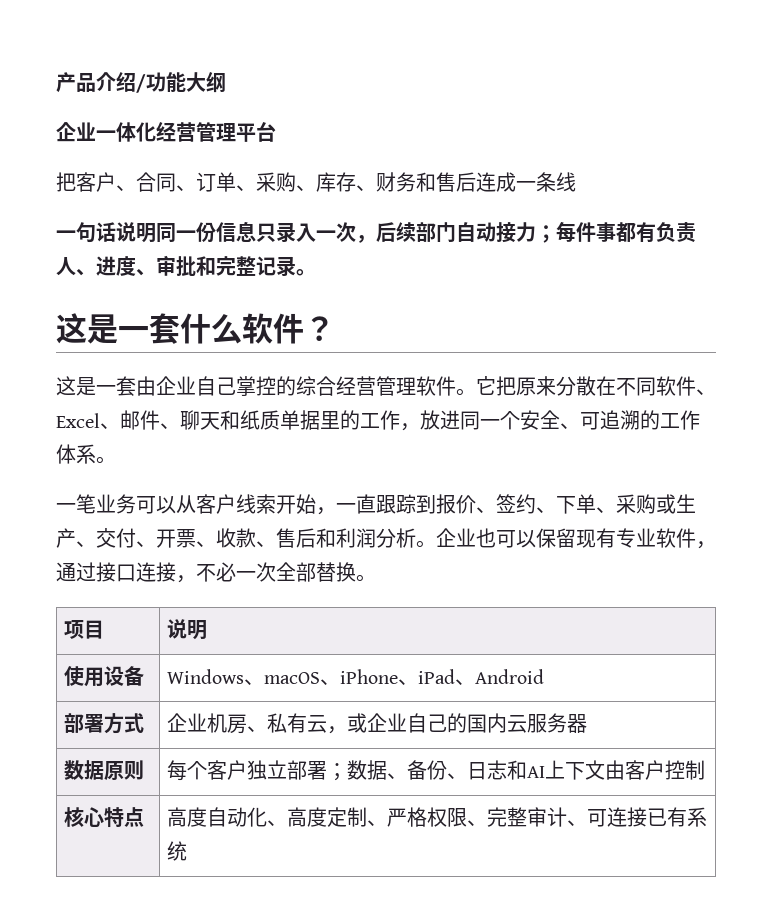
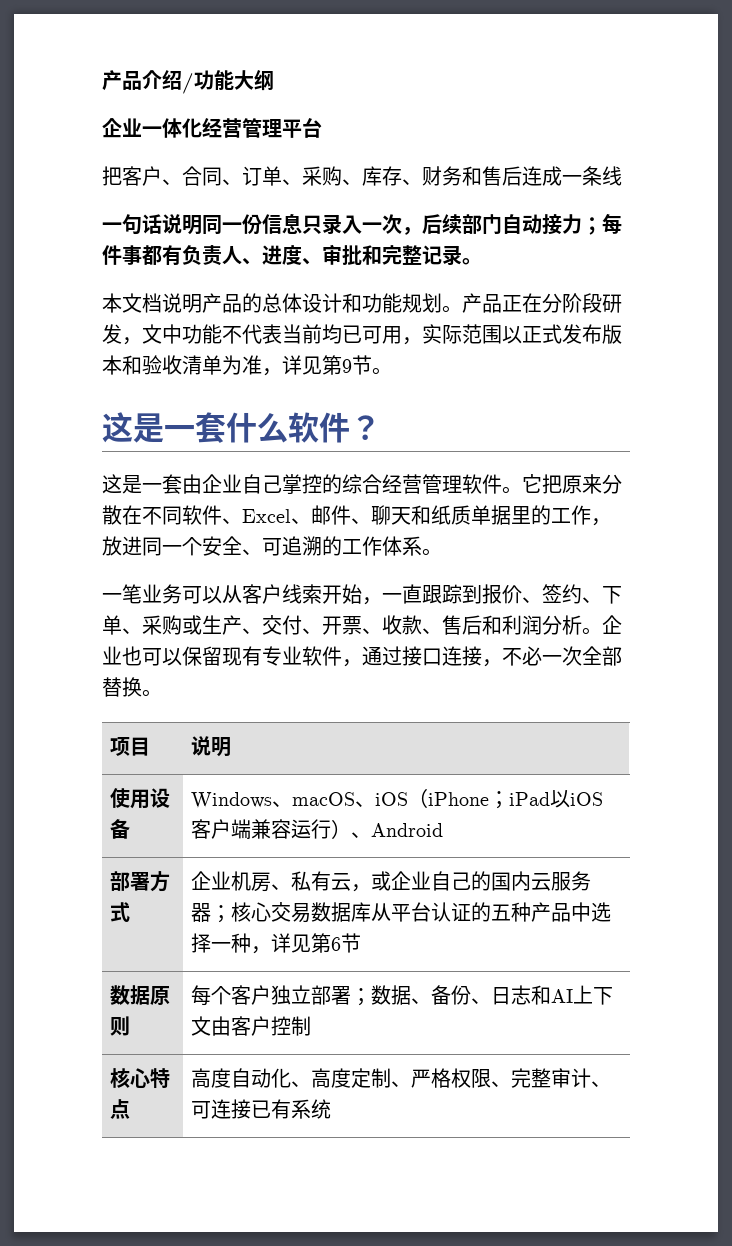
(316, 272) none -> [102,293,622,313] [102,324,622,345] [102,355,392,376] // 本文档说明产品的总体设计和功能规划。产品正在分阶段研发，文中功能不代表当前均已可用，实际范围以正式发布版本和验收清单为准，详见第9节。
[340,669,456,685] iPhone、iPad -> [375,788,604,809] [191,819,352,839] iOS（iPhone；iPad以iOS客户端兼容运行）
(588, 723) none -> [211,902,612,923] [191,933,362,954] ；核心交易数据库从平台认证的五种产品中选择一种，详见第6节

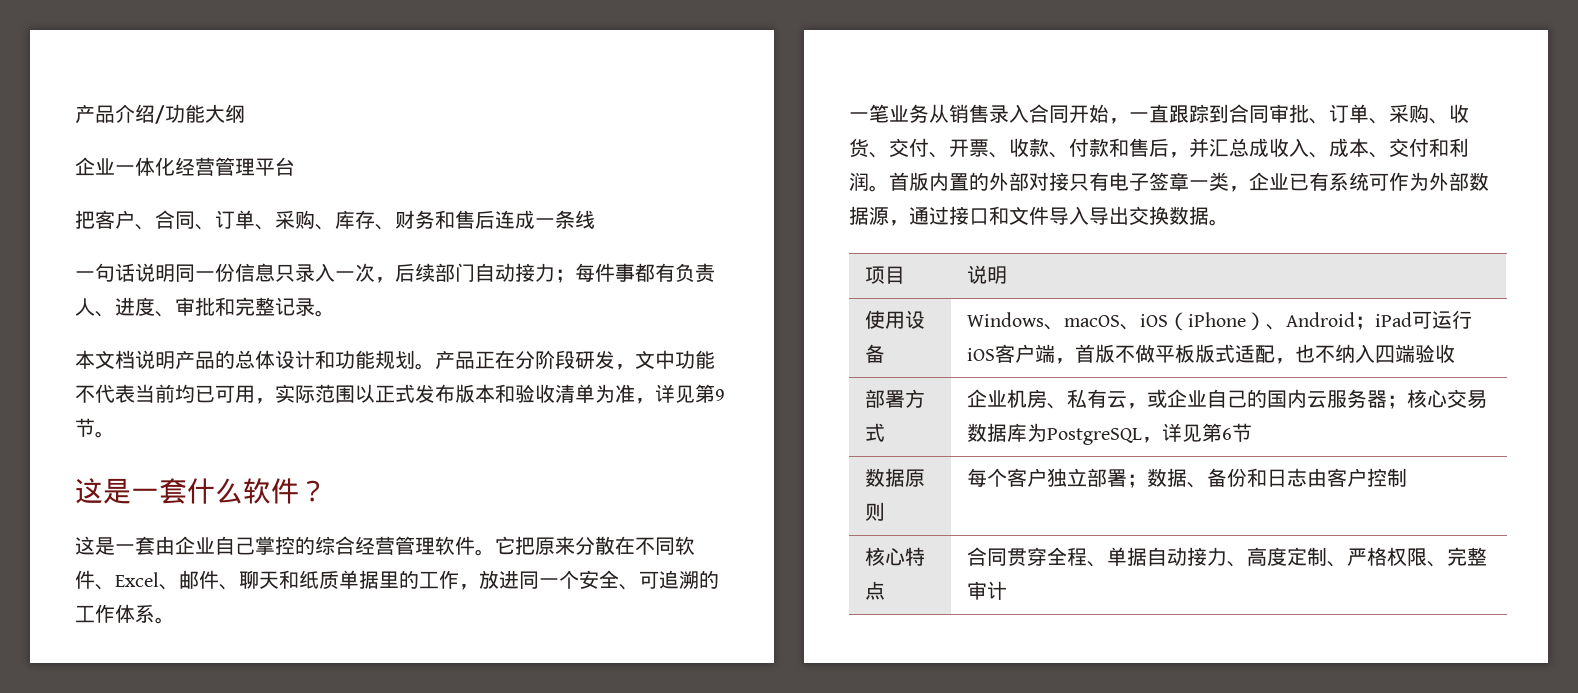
[182,584,322,604] 可以从客户线索 -> [929,104,1069,123] 从销售录入合同
[482,584,622,604] [102,615,242,635] 报价、签约、下单、采购或生产 -> [1229,104,1469,124] [849,138,869,158] 合同审批、订单、采购、收货
[442,615,622,635] [102,646,622,667] [102,677,142,697] 售后和利润分析。企业也可以保留现有专业软件，通过接口连接，不必一次全部替换 -> [1069,138,1469,158] [849,172,1489,192] [849,206,1209,226] 付款和售后，并汇总成收入、成本、交付和利润。首版内置的外部对接只有电子签章一类，企业已有系统可作为外部数据源，通过接口和文件导入导出交换数据
[489,790,604,809] [191,819,444,839] ；iPad以iOS客户端兼容运行）、Android -> [1245,310,1472,331] [966,344,1455,364] ）、Android；iPad可运行iOS客户端，首版不做平板版式适配，也不纳入四端验收
[371,902,612,922] [191,933,252,953] 从平台认证的五种产品中选择一种 -> [1026,423,1142,445] 为PostgreSQL
[471,985,614,1005] [191,1016,212,1036] 、日志和AI上下文 -> [1246,468,1307,487] 和日志
[191,1068,292,1088] 高度自动化 -> [966,547,1227,567] 合同贯穿全程、单据自动接力
[591,1081,612,1087] [191,1099,332,1119] 、可连接已有系统 -> (1007, 590) none

